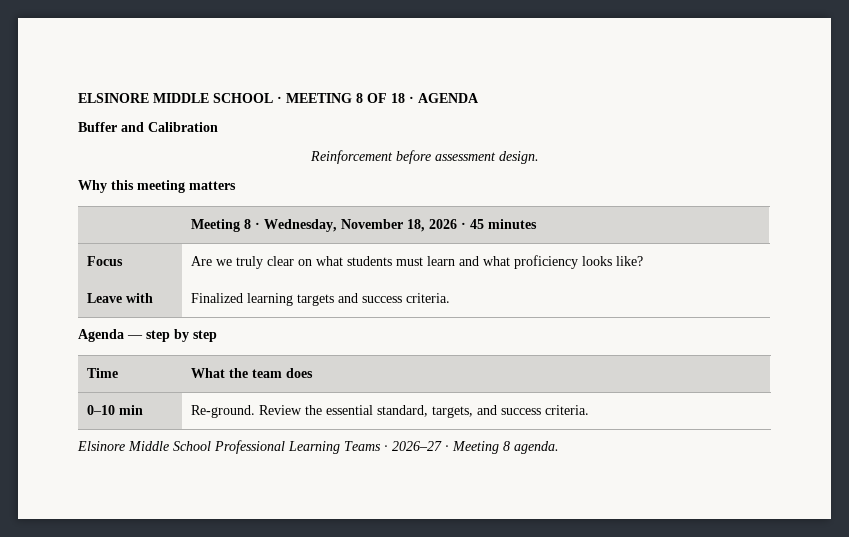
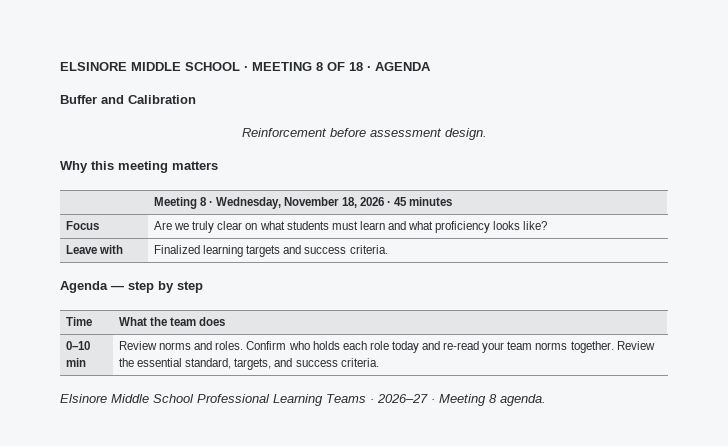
[190,405,255,418] Re-ground. -> [119,341,614,353] Review norms and roles. Confirm who holds each role today and re-read your team norms together.

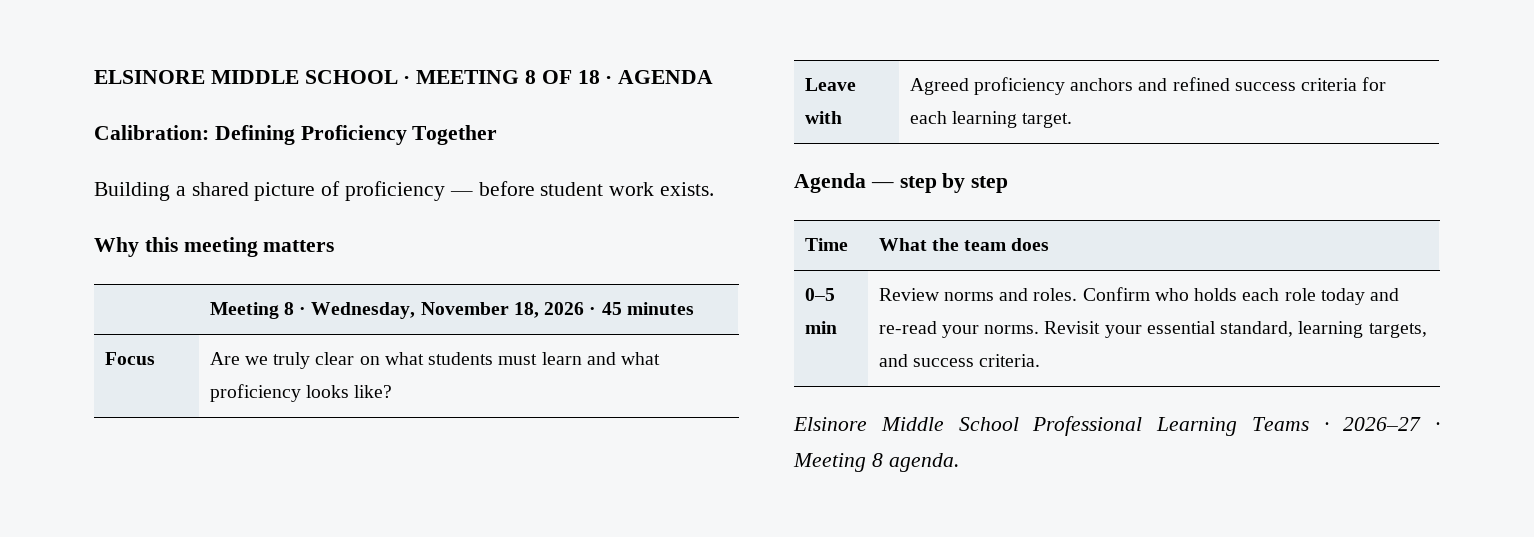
[60,95,196,104] [241,128,487,140] Buffer and Calibration // Reinforcement before assessment design. -> [94,125,498,145] [94,181,715,201] Calibration: Defining Proficiency Together // Building a shared picture of proficiency — before student work exists.
[154,245,388,257] Finalized learning targets and success criteria. -> [909,77,1387,95] [909,111,1073,128] Agreed proficiency anchors and refined success criteria for each learning target.
[66,341,91,350] 0–10 -> [804,288,835,301] 0–5
[507,341,655,353] [119,358,135,367] team norms together. Review the -> [984,321,1142,338] norms. Revisit your
(232, 363) none -> [1298,321,1364,338] learning

